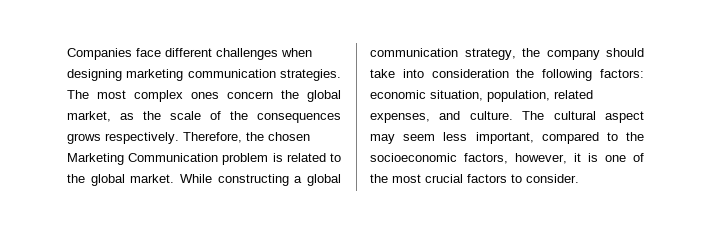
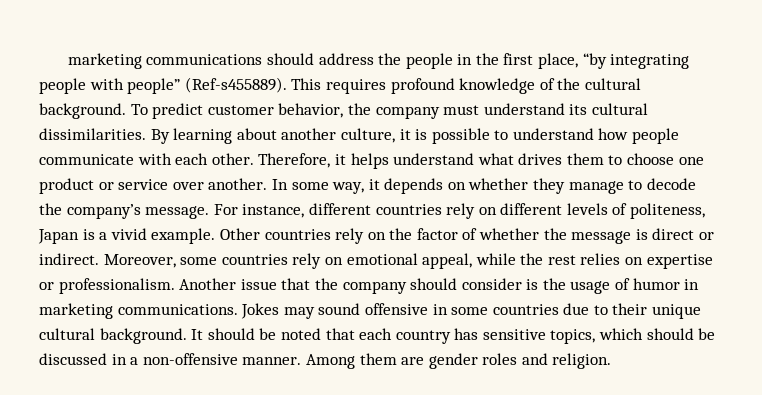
[67,48,312,60] [67,69,341,81] [67,90,341,102] [67,111,341,123] [67,132,310,144] [67,153,341,165] [67,174,341,186] [370,48,644,60] [370,69,644,81] [370,90,593,102] [370,111,644,123] [370,132,644,144] [370,153,644,164] [370,174,579,183] Companies face different challenges when designing marketing communication strategies. The most complex ones concern the global market, as the scale of the consequences grows respectively. Therefore, the chosen Marketing Communication problem is related to the global market. While constructing a global communication strategy, the company should take into consideration the following factors: economic situation, population, related expenses, and culture. The cultural aspect may seem less important, compared to the socioeconomic factors, however, it is one of the most crucial factors to consider. -> [67,53,690,69] [39,77,641,94] [39,103,648,119] [39,128,680,144] [39,153,704,169] [39,178,696,194] [39,203,706,219] [38,228,715,244] [39,253,713,269] [39,278,700,294] [39,303,702,319] [39,328,716,344] [39,353,612,369] marketing communications should address the people in the first place, “by integrating people with people” (Ref-s455889). This requires profound knowledge of the cultural background. To predict customer behavior, the company must understand its cultural dissimilarities. By learning about another culture, it is possible to understand how people communicate with each other. Therefore, it helps understand what drives them to choose one product or service over another. In some way, it depends on whether they manage to decode the company’s message. For instance, different countries rely on different levels of politeness, Japan is a vivid example. Other countries rely on the factor of whether the message is direct or indirect. Moreover, some countries rely on emotional appeal, while the rest relies on expertise or professionalism. Another issue that the company should consider is the usage of humor in marketing communications. Jokes may sound offensive in some countries due to their unique cultural background. It should be noted that each country has sensitive topics, which should be discussed in a non-offensive manner. Among them are gender roles and religion.

